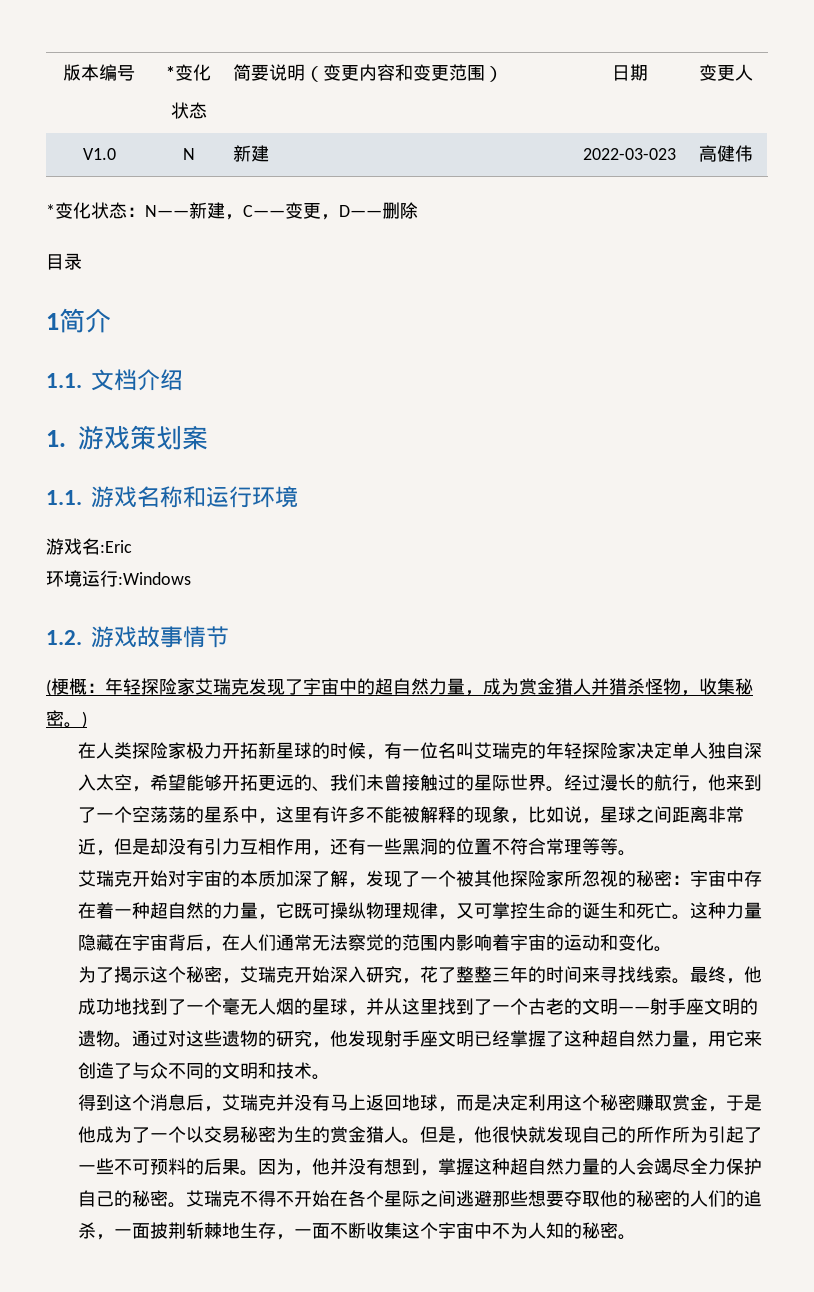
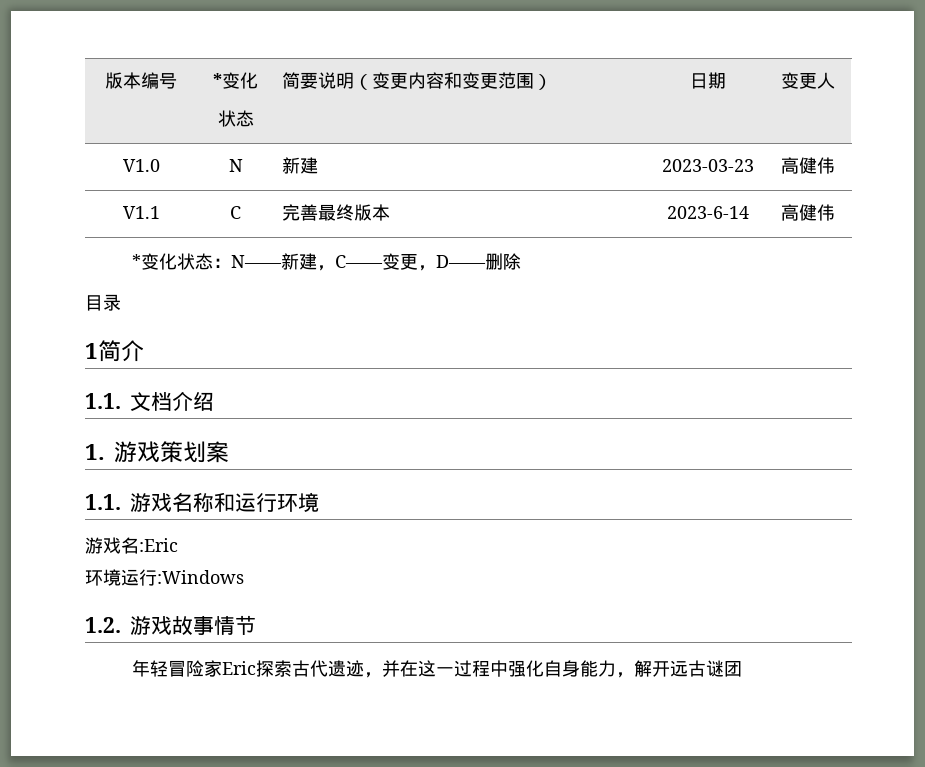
[583,148,676,160] 2022-03-023 -> [662,159,754,172] [781,157,835,174] [122,206,160,219] [230,206,242,219] [281,204,390,221] [667,206,749,219] 2023-03-23 | 高健伟 // V1.1 | C | 完善最终版本 | 2023-6-14
[46,678,753,696] [46,710,87,728] [78,742,763,760] [78,774,763,792] [78,806,745,824] [78,838,637,856] [78,870,763,888] [78,902,763,920] [78,934,673,952] [78,966,763,984] [78,998,759,1016] [78,1030,763,1048] [78,1062,331,1080] [78,1094,763,1112] [78,1126,763,1144] [78,1158,763,1176] [78,1190,763,1208] [78,1222,637,1240] (梗概：年轻探险家艾瑞克发现了宇宙中的超自然力量，成为赏金猎人并猎杀怪物，收集秘密。) // 在人类探险家极力开拓新星球的时候，有一位名叫艾瑞克的年轻探险家决定单人独自深入太空，希望能够开拓更远的、我们未曾接触过的星际世界。经过漫长的航行，他来到了一个空荡荡的星系中，这里有许多不能被解释的现象，比如说，星球之间距离非常近，但是却没有引力互相作用，还有一些黑洞的位置不符合常理等等。 // 艾瑞克开始对宇宙的本质加深了解，发现了一个被其他探险家所忽视的秘密：宇宙中存在着一种超自然的力量，它既可操纵物理规律，又可掌控生命的诞生和死亡。这种力量隐藏在宇宙背后，在人们通常无法察觉的范围内影响着宇宙的运动和变化。 // 为了揭示这个秘密，艾瑞克开始深入研究，花了整整三年的时间来寻找线索。最终，他成功地找到了一个毫无人烟的星球，并从这里找到了一个古老的文明——射手座文明的遗物。通过对这些遗物的研究，他发现射手座文明已经掌握了这种超自然力量，用它来创造了与众不同的文明和技术。 // 得到这个消息后，艾瑞克并没有马上返回地球，而是决定利用这个秘密赚取赏金，于是他成为了一个以交易秘密为生的赏金猎人。但是，他很快就发现自己的所作所为引起了一些不可预料的后果。因为，他并没有想到，掌握这种超自然力量的人会竭尽全力保护自己的秘密。艾瑞克不得不开始在各个星际之间逃避那些想要夺取他的秘密的人们的追杀，一面披荆斩棘地生存，一面不断收集这个宇宙中不为人知的秘密。 -> [131,660,742,678] 年轻冒险家Eric探索古代遗迹，并在这一过程中强化自身能力，解开远古谜团

